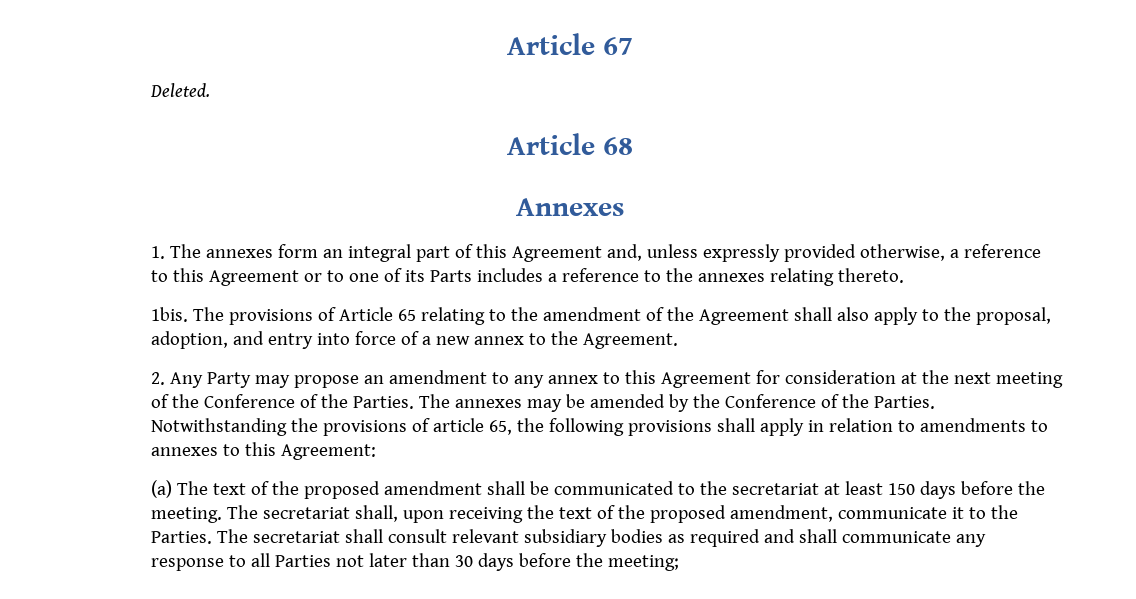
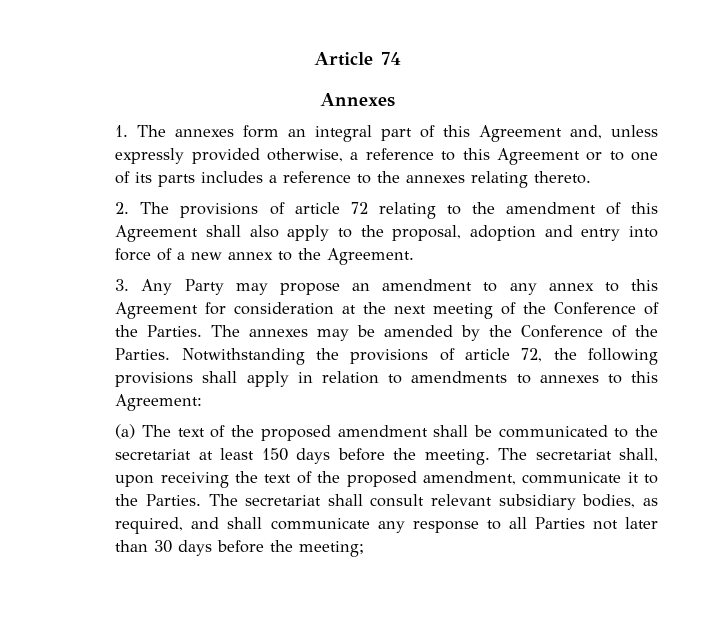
[507,33,633,55] [149,83,210,97] [507,133,633,155] Article 67 // Deleted. // Article 68 -> [313,52,401,66] Article 74
[429,270,472,282] Parts -> [158,174,196,187] parts
[150,307,188,322] 1bis. -> [115,202,130,214] 2.
[338,307,416,321] Article 65 -> [294,202,368,214] article 72
[666,307,694,321] the -> [630,202,658,214] this
[150,331,228,349] adoption, -> [469,225,536,241] adoption
[150,372,165,385] 2. -> [115,279,130,291] 3.
[488,420,512,435] 65, -> [521,348,543,362] 72,
[610,529,760,547] bodies as required -> [582,494,658,508] [115,517,184,534] bodies, as required,

